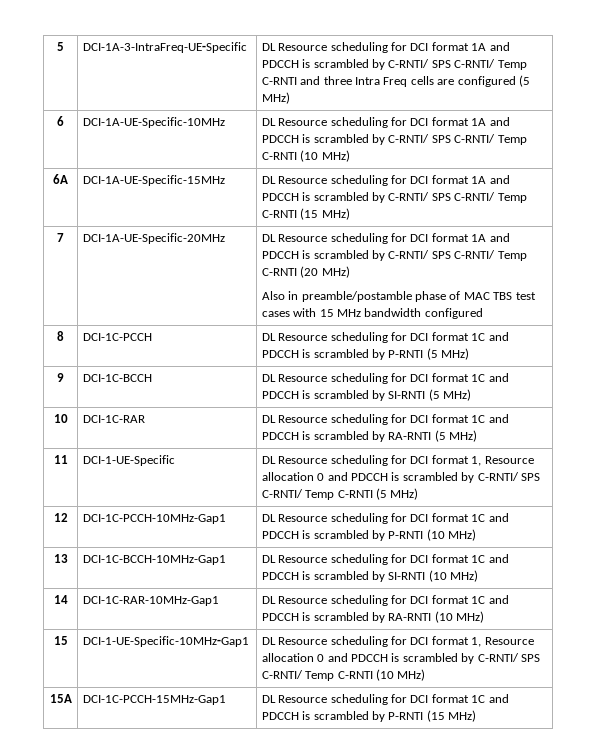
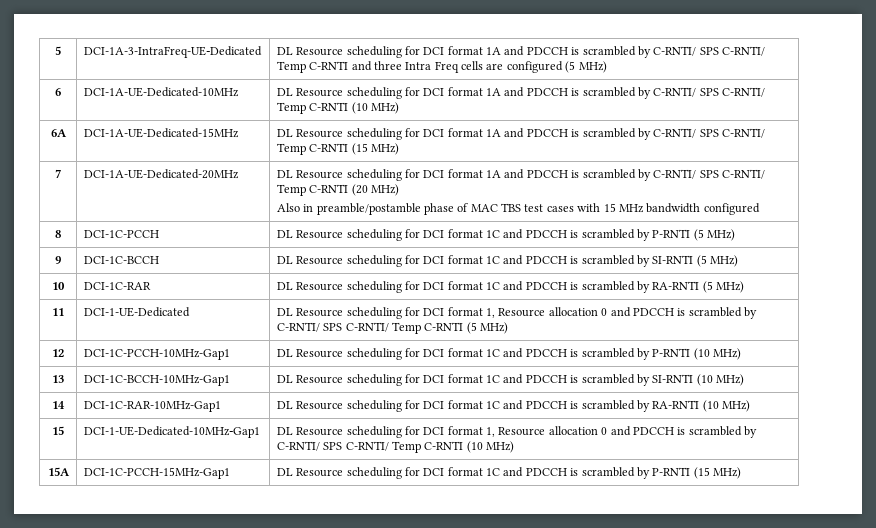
[82,42,247,53] DCI-1A-3-IntraFreq-UE-Specific -> [83,46,262,58] DCI-1A-3-IntraFreq-UE-Dedicated
[82,117,225,128] DCI-1A-UE-Specific-10MHz -> [83,87,239,97] DCI-1A-UE-Dedicated-10MHz
[82,175,225,186] DCI-1A-UE-Specific-15MHz -> [83,128,239,138] DCI-1A-UE-Dedicated-15MHz
[82,233,225,244] DCI-1A-UE-Specific-20MHz -> [83,169,239,179] DCI-1A-UE-Dedicated-20MHz
[82,455,175,466] DCI-1-UE-Specific -> [83,307,190,317] DCI-1-UE-Dedicated
[82,636,249,647] DCI-1-UE-Specific-10MHz-Gap1 -> [83,426,260,438] DCI-1-UE-Dedicated-10MHz-Gap1

